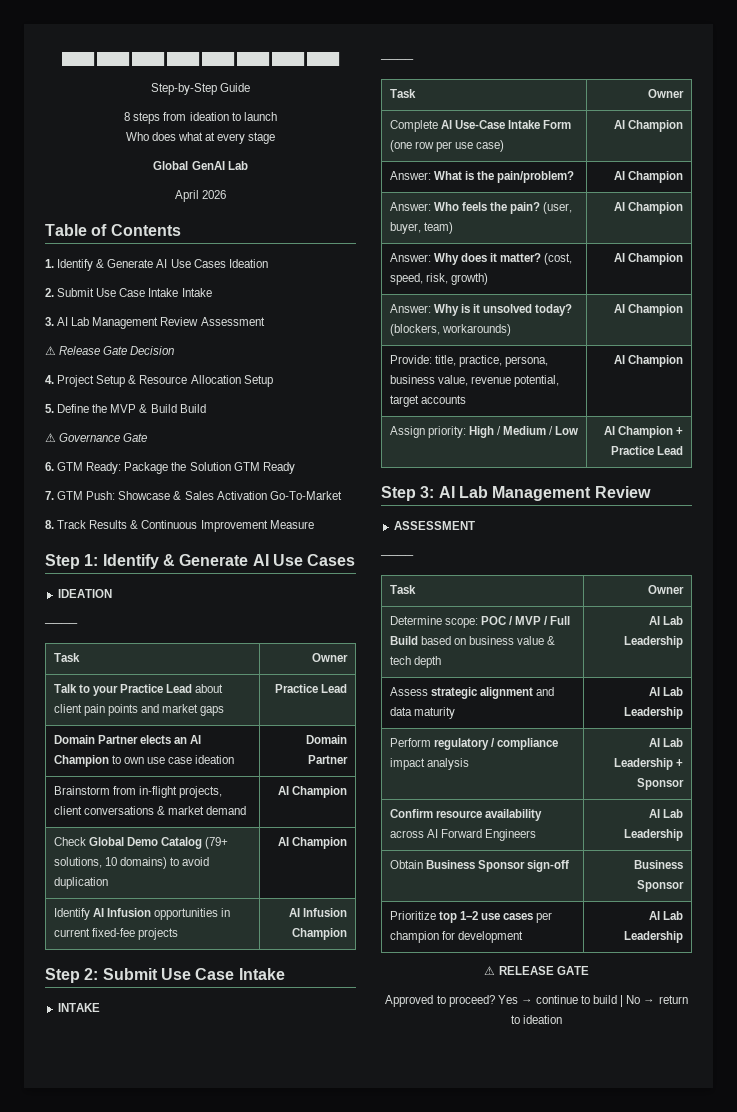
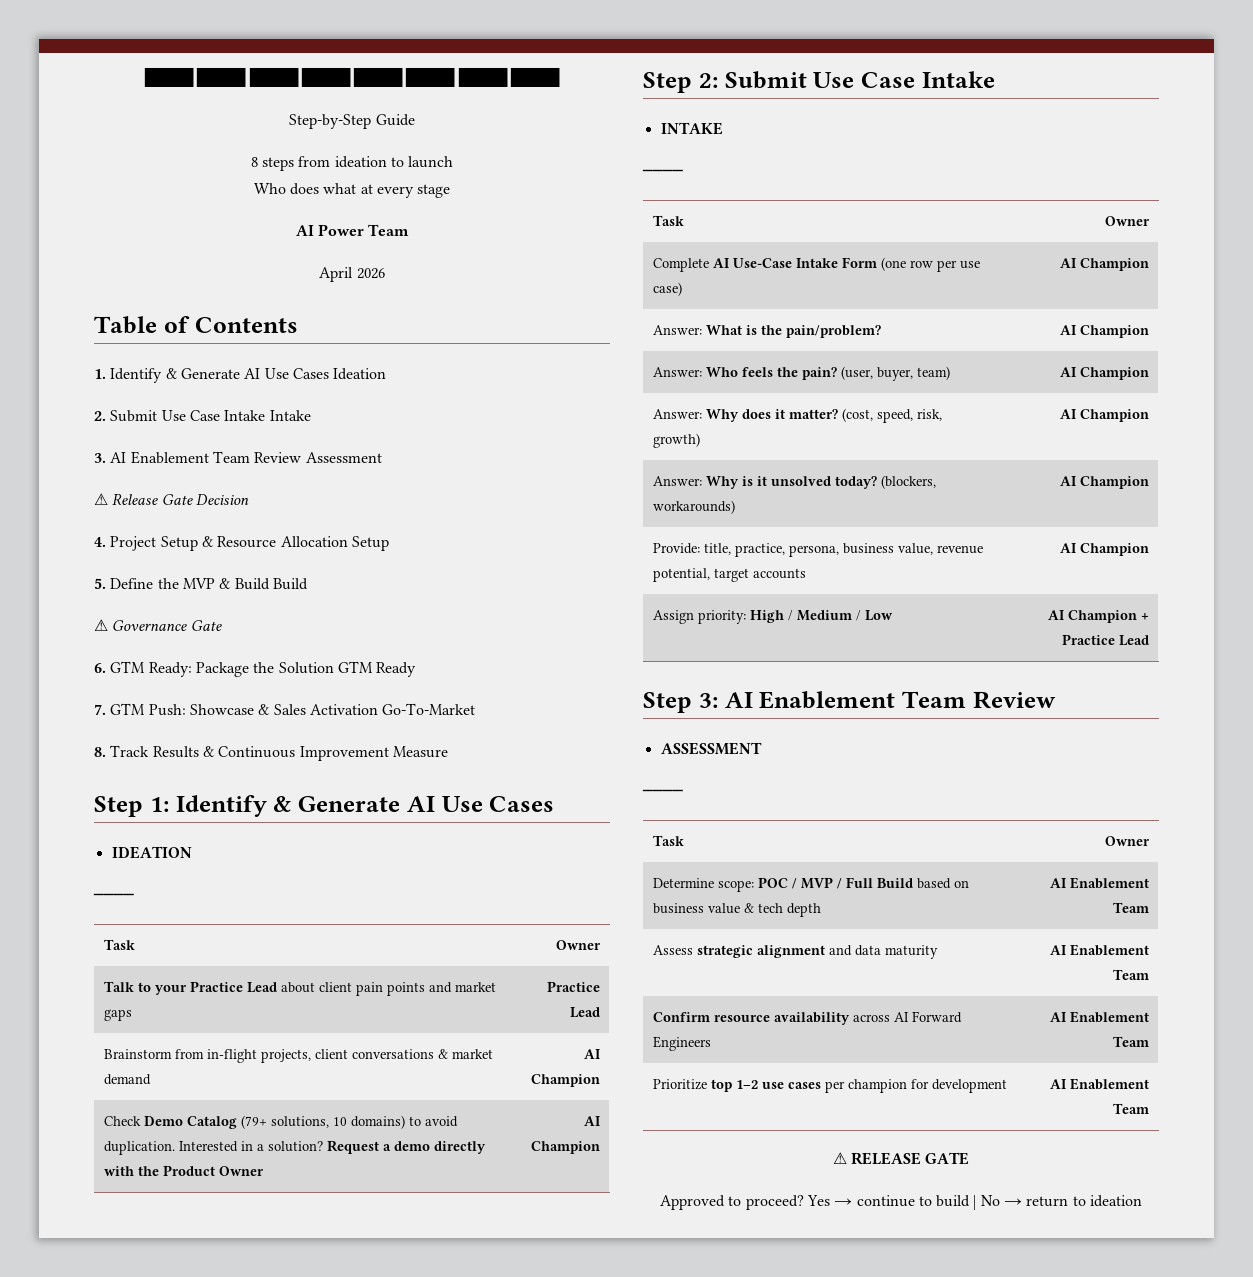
[153,161,248,170] Global GenAI Lab -> [295,224,410,236] AI Power Team
[71,317,159,329] Lab Management -> [130,451,250,464] Enablement Team
[53,735,202,744] [53,755,235,767] [306,735,348,744] [308,755,349,764] // Domain Partner elects an AI Champion to own use case ideation | Domain Partner -> (600, 1012) none
[88,837,124,846] Global -> (142, 1121) none
[53,877,108,889] [278,837,348,849] [53,908,231,920] [53,928,178,940] [289,908,348,917] duplication | AI Champion // Identify AI Infusion opportunities in current fixed-fee projects | AI Infusion -> [104,1140,487,1155] [104,1165,265,1176] [583,1116,601,1126] duplication. Interested in a solution? Request a demo directly with the Product Owner | AI
[458,486,592,501] Lab Management -> [759,691,966,709] Enablement Team
[663,616,684,625] [624,636,684,648] Lab Leadership -> [1069,877,1149,889] [1112,902,1149,913] Enablement Team
[663,687,684,696] [624,707,684,719] [389,738,558,750] [389,758,469,770] [649,738,684,747] [614,758,684,770] [637,778,685,790] Lab Leadership // Perform regulatory / compliance impact analysis | AI Lab Leadership + Sponsor -> [1069,944,1149,956] [1112,969,1149,980] Enablement Team
[663,809,684,818] [624,829,684,841] [389,860,569,872] [634,860,684,869] [637,880,685,892] Lab Leadership // Obtain Business Sponsor sign-off | Business Sponsor -> [1069,1011,1149,1023] [1112,1036,1149,1047] Enablement Team
[663,911,684,920] [624,931,684,943] Lab Leadership -> [1069,1078,1149,1090] [1112,1103,1149,1114] Enablement Team

